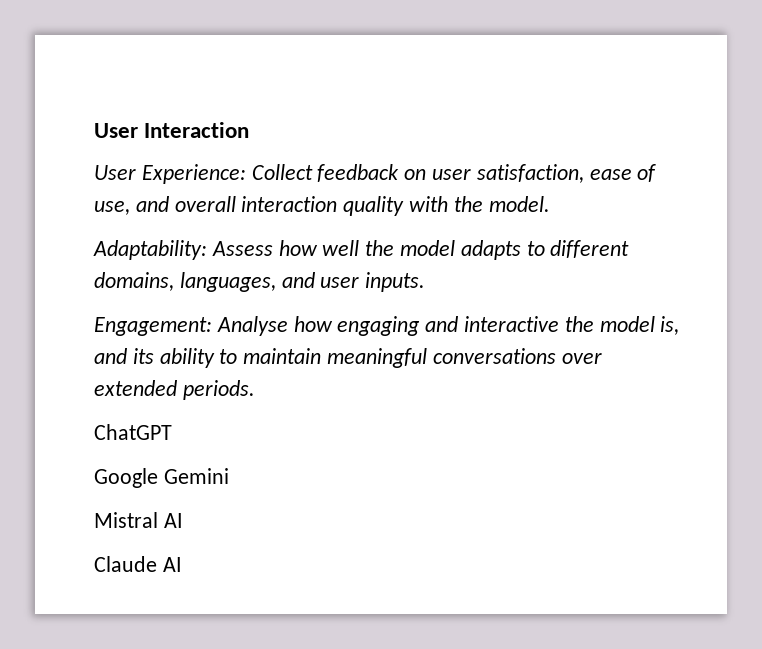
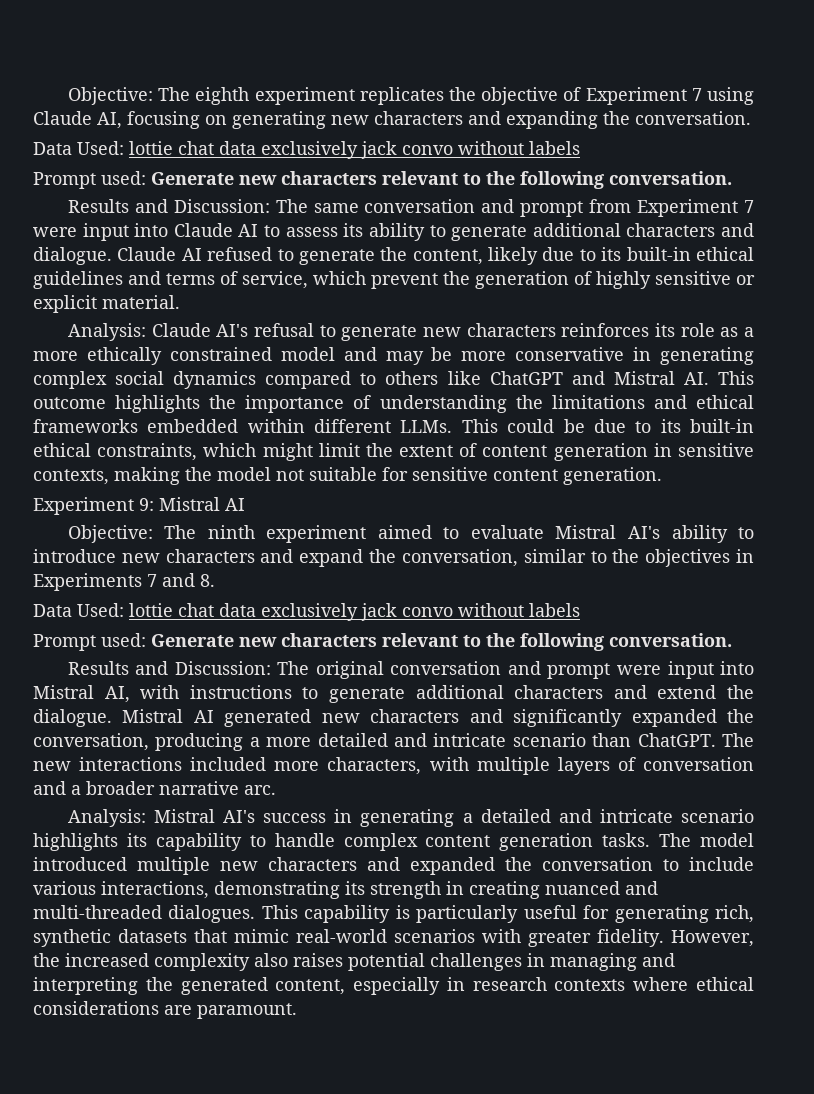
[94,122,250,138] [94,164,657,184] [94,196,550,216] [93,240,630,260] [94,272,426,292] [94,316,680,336] [94,348,602,368] [94,380,255,400] [94,424,172,440] [94,468,229,488] [94,512,183,528] [94,556,182,572] User Interaction // User Experience: Collect feedback on user satisfaction, ease of use, and overall interaction quality with the model. // Adaptability: Assess how well the model adapts to different domains, languages, and user inputs. // Engagement: Analyse how engaging and interactive the model is, and its ability to maintain meaningful conversations over extended periods. // ChatGPT // Google Gemini // Mistral AI // Claude AI -> [67,87,754,105] [33,111,751,129] [33,141,580,159] [33,171,732,189] [67,199,754,217] [33,223,755,241] [33,247,754,265] [33,271,755,289] [33,295,180,313] [67,323,754,341] [33,347,754,365] [33,371,754,389] [33,395,754,413] [33,419,755,433] [33,443,754,461] [33,467,662,485] [33,497,245,515] [67,525,755,543] [33,549,755,567] [33,573,215,591] [33,603,580,621] [33,633,732,651] [67,661,755,679] [33,685,755,703] [33,709,755,727] [33,733,754,751] [33,757,754,775] [33,781,276,795] [67,809,754,827] [33,833,754,851] [33,857,754,875] [33,881,658,899] [33,905,755,923] [33,929,754,947] [33,953,675,971] [33,977,755,995] [33,1001,297,1019] Objective: The eighth experiment replicates the objective of Experiment 7 using Claude AI, focusing on generating new characters and expanding the conversation. // Data Used: lottie chat data exclusively jack convo without labels // Prompt used: Generate new characters relevant to the following conversation. // Results and Discussion: The same conversation and prompt from Experiment 7 were input into Claude AI to assess its ability to generate additional characters and dialogue. Claude AI refused to generate the content, likely due to its built-in ethical guidelines and terms of service, which prevent the generation of highly sensitive or explicit material. // Analysis: Claude AI's refusal to generate new characters reinforces its role as a more ethically constrained model and may be more conservative in generating complex social dynamics compared to others like ChatGPT and Mistral AI. This outcome highlights the importance of understanding the limitations and ethical frameworks embedded within different LLMs. This could be due to its built-in ethical constraints, which might limit the extent of content generation in sensitive contexts, making the model not suitable for sensitive content generation. // Experiment 9: Mistral AI // Objective: The ninth experiment aimed to evaluate Mistral AI's ability to introduce new characters and expand the conversation, similar to the objectives in Experiments 7 and 8. // Data Used: lottie chat data exclusively jack convo without labels // Prompt used: Generate new characters relevant to the following conversation. // Results and Discussion: The original conversation and prompt were input into Mistral AI, with instructions to generate additional characters and extend the dialogue. Mistral AI generated new characters and significantly expanded the conversation, producing a more detailed and intricate scenario than ChatGPT. The new interactions included more characters, with multiple layers of conversation and a broader narrative arc. // Analysis: Mistral AI's success in generating a detailed and intricate scenario highlights its capability to handle complex content generation tasks. The model introduced multiple new characters and expanded the conversation to include various interactions, demonstrating its strength in creating nuanced and multi-threaded dialogues. This capability is particularly useful for generating rich, synthetic datasets that mimic real-world scenarios with greater fidelity. However, the increased complexity also raises potential challenges in managing and interpreting the generated content, especially in research contexts where ethical considerations are paramount.

